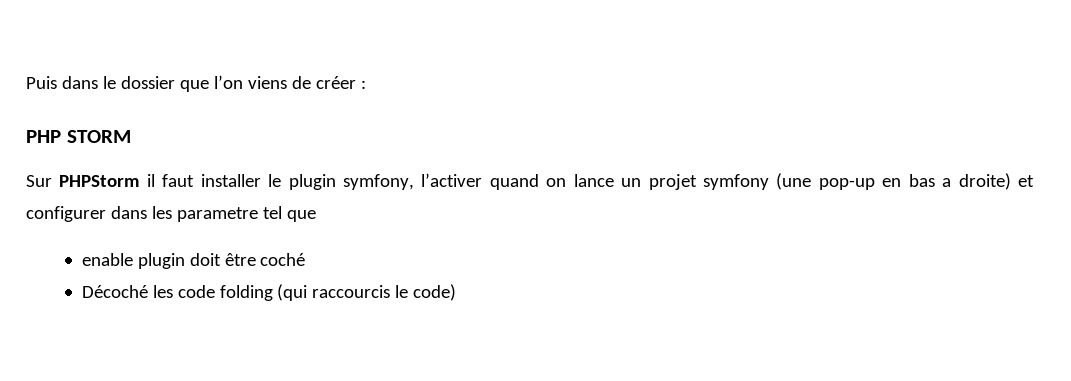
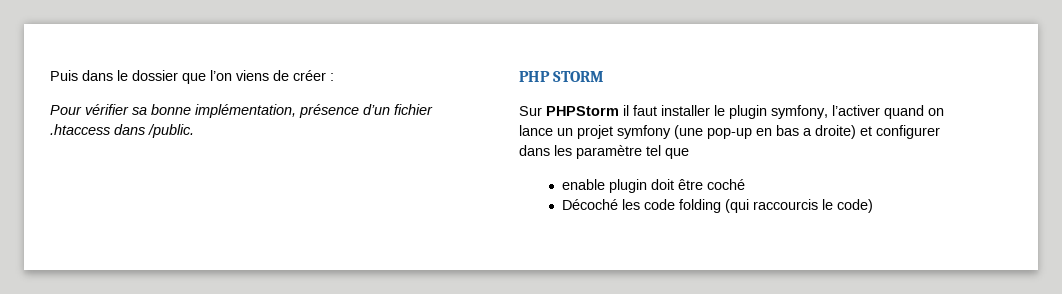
(366, 84) none -> [50,104,433,118] [50,124,194,138] // Pour vérifier sa bonne implémentation, présence d’un fichier .htaccess dans /public.
[176,207,258,222] parametre -> [576,145,642,159] paramètre

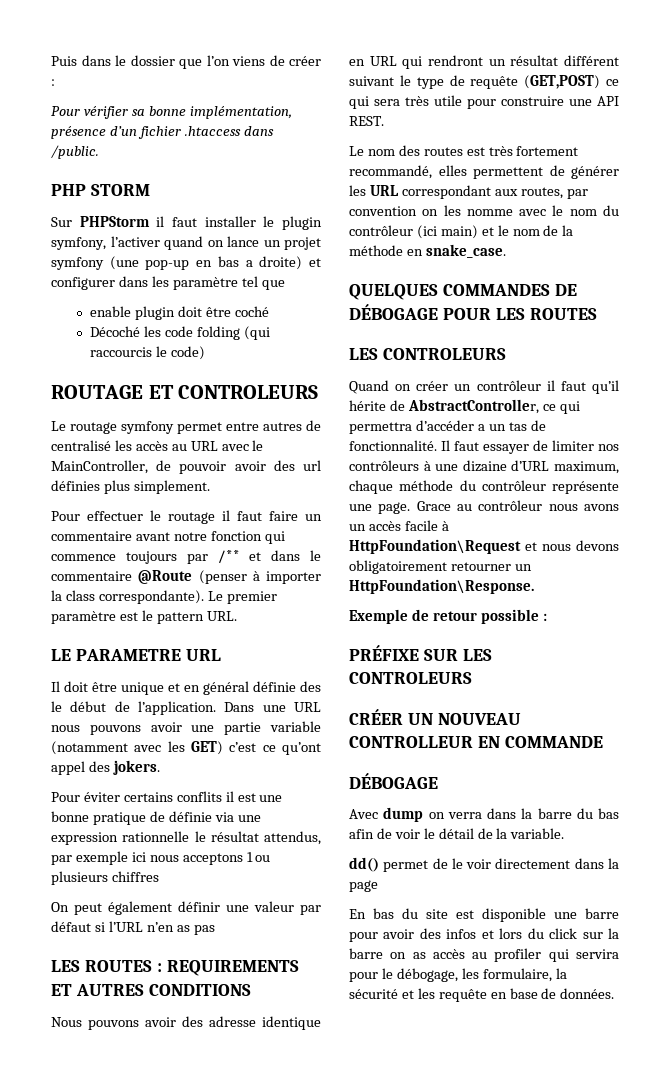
(874, 206) none -> [51,385,319,399] [51,420,321,434] [51,440,264,451] [51,460,321,474] [51,480,210,494] [51,510,322,524] [51,531,285,544] [51,550,321,564] [51,570,321,584] [51,590,277,604] [51,610,237,624] [51,649,221,661] [51,681,321,695] [51,701,321,715] [51,721,322,735] [51,741,321,755] [51,760,160,775] [51,791,283,802] [51,811,261,825] [51,831,321,845] [51,851,271,865] [51,871,159,885] [51,901,321,915] [51,921,215,935] [51,960,299,976] [51,984,251,996] [51,1016,321,1030] [349,55,619,69] [349,75,619,89] [349,95,619,109] [349,116,384,126] [349,145,579,156] [349,165,619,179] [349,185,588,199] [349,205,619,216] [349,225,574,239] [349,244,506,258] [349,284,577,300] [349,304,597,320] [349,348,506,360] [349,380,619,394] [349,399,580,414] [349,420,546,434] [349,440,619,454] [349,460,619,474] [349,480,619,494] [349,500,619,514] [349,520,449,531] [349,539,619,554] [349,560,532,574] [349,579,534,594] [349,609,547,624] [349,645,492,661] [349,672,472,684] [349,709,521,725] [349,736,603,748] [349,773,438,789] [349,807,619,822] [349,828,565,839] [349,857,619,872] [349,880,378,892] [349,908,619,922] [349,928,619,942] [349,948,619,962] [349,968,567,982] [349,988,615,1002] // ROUTAGE ET CONTROLEURS // Le routage symfony permet entre autres de centralisé les accès au URL avec le MainController, de pouvoir avoir des url définies plus simplement. // Pour effectuer le routage il faut faire un commentaire avant notre fonction qui commence toujours par /** et dans le commentaire @Route (penser à importer la class correspondante). Le premier paramètre est le pattern URL. // LE PARAMETRE URL // Il doit être unique et en général définie des le début de l’application. Dans une URL nous pouvons avoir une partie variable (notamment avec les GET) c’est ce qu’ont appel des jokers. // Pour éviter certains conflits il est une bonne pratique de définie via une expression rationnelle le résultat attendus, par exemple ici nous acceptons 1 ou plusieurs chiffres // On peut également définir une valeur par défaut si l’URL n’en as pas // LES ROUTES : REQUIREMENTS ET AUTRES CONDITIONS // Nous pouvons avoir des adresse identique en URL qui rendront un résultat différent suivant le type de requête (GET,POST) ce qui sera très utile pour construire une API REST. // Le nom des routes est très fortement recommandé, elles permettent de générer les URL correspondant aux routes, par convention on les nomme avec le nom du contrôleur (ici main) et le nom de la méthode en snake_case. // QUELQUES COMMANDES DE DÉBOGAGE POUR LES ROUTES // LES CONTROLEURS // Quand on créer un contrôleur il faut qu’il hérite de AbstractController, ce qui permettra d’accéder a un tas de fonctionnalité. Il faut essayer de limiter nos contrôleurs à une dizaine d’URL maximum, chaque méthode du contrôleur représente une page. Grace au contrôleur nous avons un accès facile à HttpFoundation\Request et nous devons obligatoirement retourner un HttpFoundation\Response. // Exemple de retour possible : // PRÉFIXE SUR LES CONTROLEURS // CRÉER UN NOUVEAU CONTROLLEUR EN COMMANDE // DÉBOGAGE // Avec dump on verra dans la barre du bas afin de voir le détail de la variable. // dd() permet de le voir directement dans la page // En bas du site est disponible une barre pour avoir des infos et lors du click sur la barre on as accès au profiler qui servira pour le débogage, les formulaire, la sécurité et les requête en base de données.

